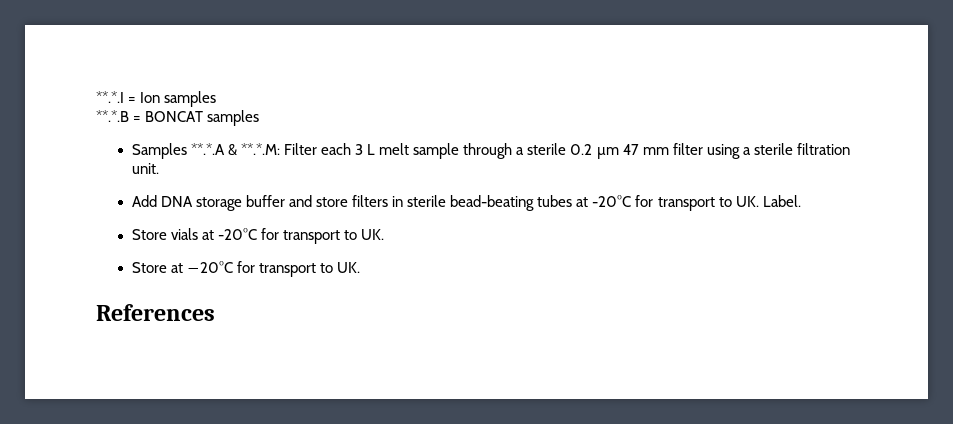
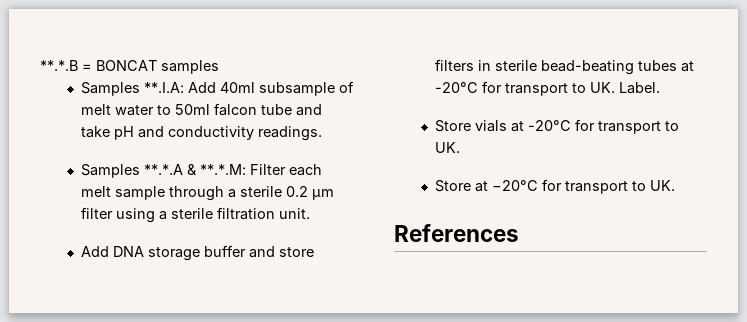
[96,91,217,107] **.*.I = Ion samples // -> (40, 65) none
(260, 118) none -> [80,81,354,96] [80,103,322,116] [80,126,322,141] // Samples **.I.A: Add 40ml subsample of melt water to 50ml falcon tube and take pH and conductivity readings.
[355,144,376,155] 3 L -> (322, 170) none
[622,144,669,155] 47 mm -> (334, 194) none

